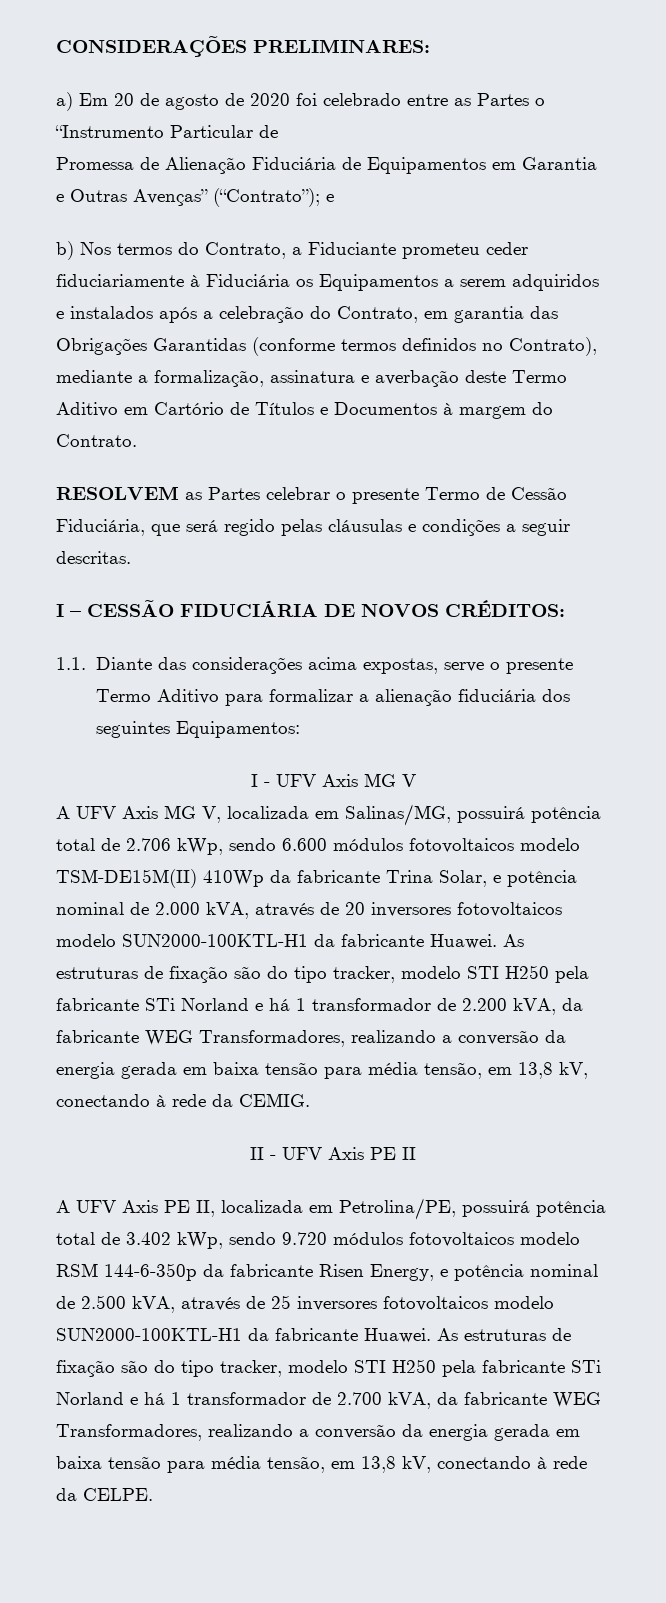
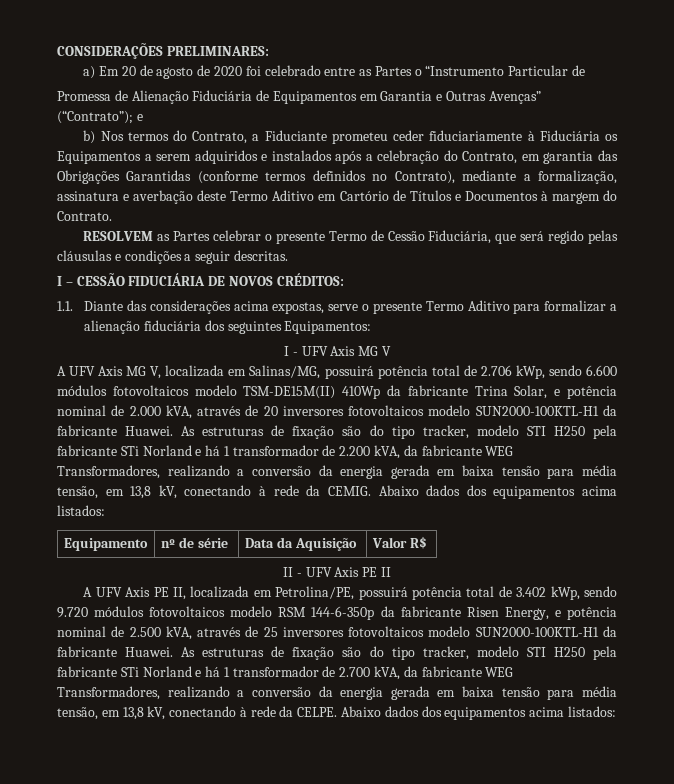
(310, 1100) none -> [378,485,618,499] [57,505,105,516] [63,538,148,551] [160,537,228,548] [244,537,357,551] [371,536,427,549] Abaixo dados dos equipamentos acima listados: // Equipamento | nº de série | Data da Aquisição | Valor R$
(153, 1494) none -> [341,706,616,720] Abaixo dados dos equipamentos acima listados:

